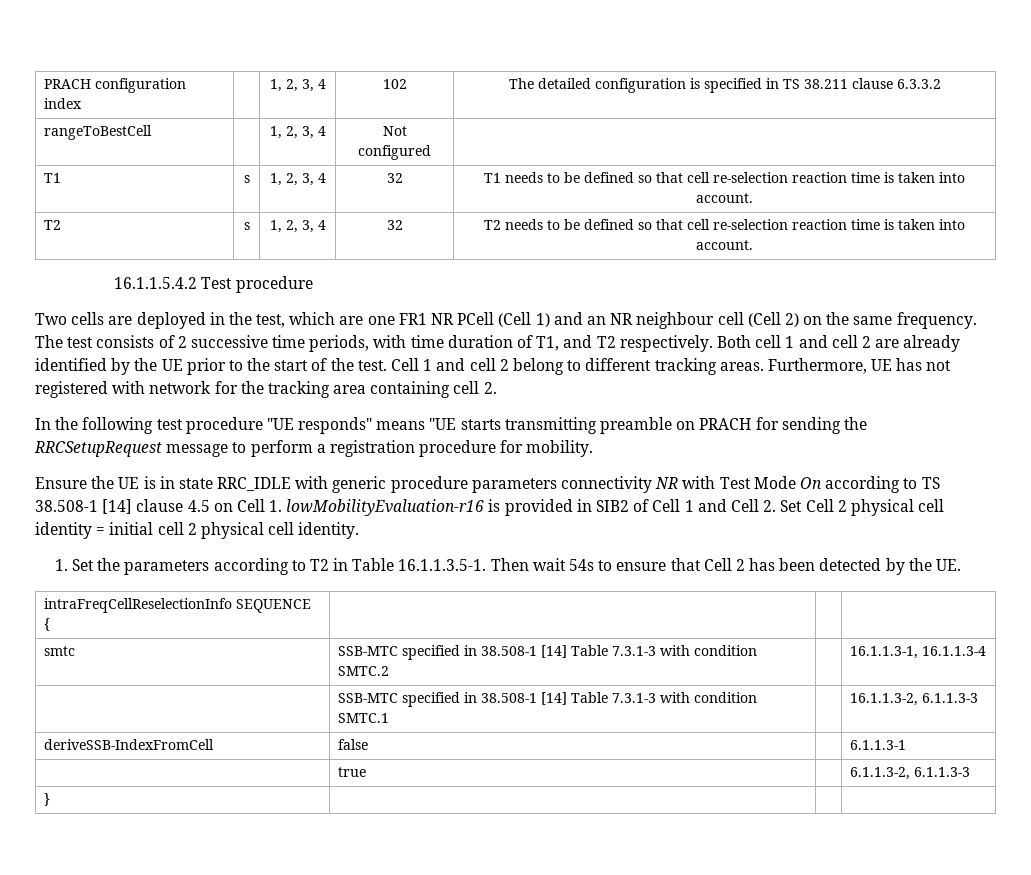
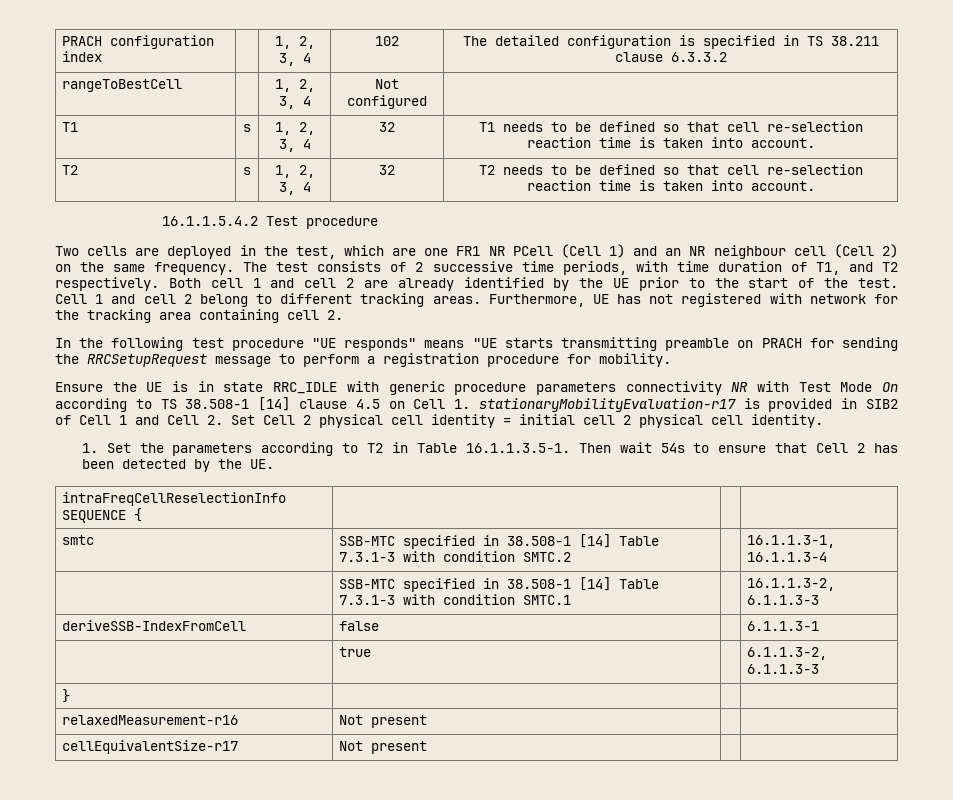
[286,499,485,516] lowMobilityEvaluation-r16 -> [478,398,736,412] stationaryMobilityEvaluation-r17
(51, 799) none -> [61,715,238,725] [338,715,427,728] [61,740,238,754] [338,741,427,754] // relaxedMeasurement-r16 | Not present | | // cellEquivalentSize-r17 | Not present | |

